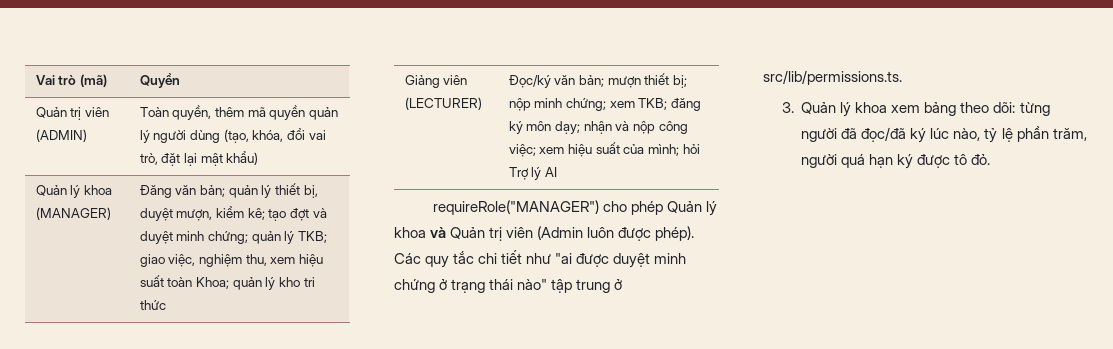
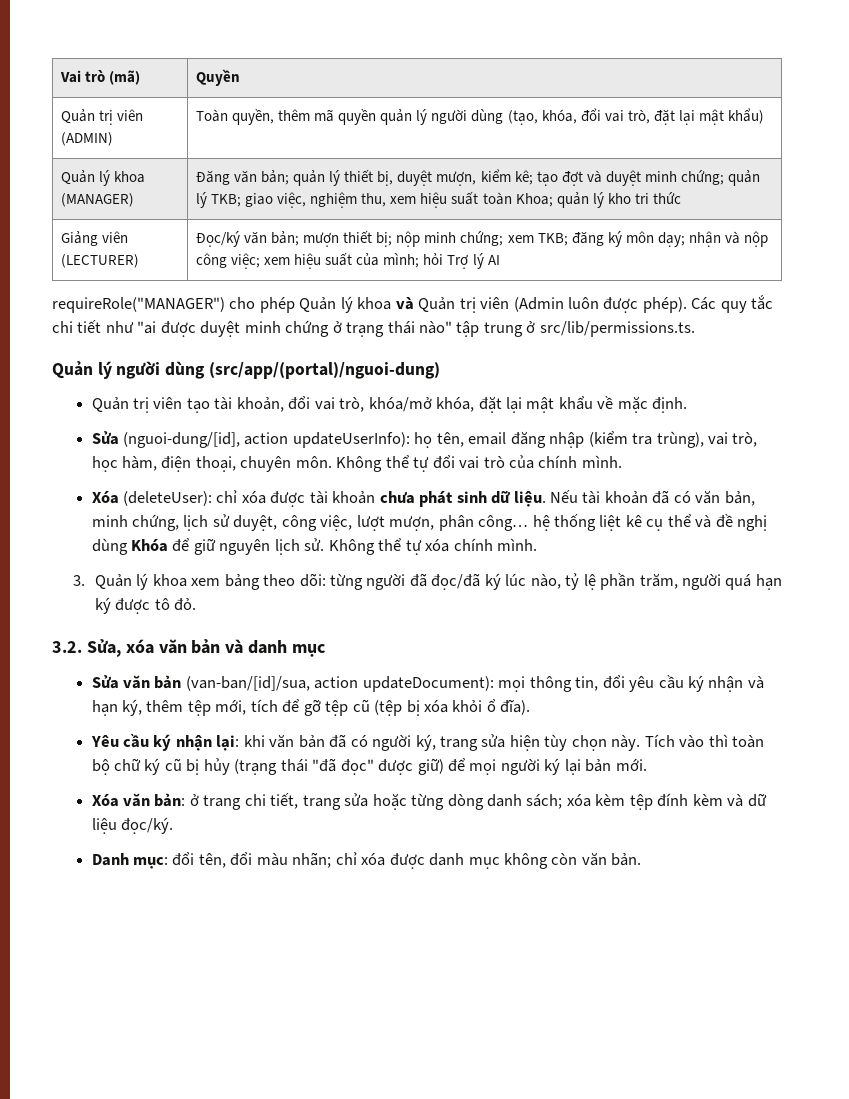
(902, 77) none -> [52,361,440,379] [91,396,688,413] [91,431,758,448] [91,455,622,472] [91,490,755,507] [91,514,768,531] [91,538,537,555] // Quản lý người dùng (src/app/(portal)/nguoi-dung) // Quản trị viên tạo tài khoản, đổi vai trò, khóa/mở khóa, đặt lại mật khẩu về mặc định. // Sửa (nguoi-dung/[id], action updateUserInfo): họ tên, email đăng nhập (kiểm tra trùng), vai trò, học hàm, điện thoại, chuyên môn. Không thể tự đổi vai trò của chính mình. // Xóa (deleteUser): chỉ xóa được tài khoản chưa phát sinh dữ liệu. Nếu tài khoản đã có văn bản, minh chứng, lịch sử duyệt, công việc, lượt mượn, phân công… hệ thống liệt kê cụ thể và đề nghị dùng Khóa để giữ nguyên lịch sử. Không thể tự xóa chính mình.
(991, 159) none -> [52,639,326,657] [91,675,764,692] [91,699,531,716] [90,734,765,751] [91,758,647,775] [91,793,767,810] [91,817,173,834] [91,852,642,869] // 3.2. Sửa, xóa văn bản và danh mục // Sửa văn bản (van-ban/[id]/sua, action updateDocument): mọi thông tin, đổi yêu cầu ký nhận và hạn ký, thêm tệp mới, tích để gỡ tệp cũ (tệp bị xóa khỏi ổ đĩa). // Yêu cầu ký nhận lại: khi văn bản đã có người ký, trang sửa hiện tùy chọn này. Tích vào thì toàn bộ chữ ký cũ bị hủy (trạng thái "đã đọc" được giữ) để mọi người ký lại bản mới. // Xóa văn bản: ở trang chi tiết, trang sửa hoặc từng dòng danh sách; xóa kèm tệp đính kèm và dữ liệu đọc/ký. // Danh mục: đổi tên, đổi màu nhãn; chỉ xóa được danh mục không còn văn bản.

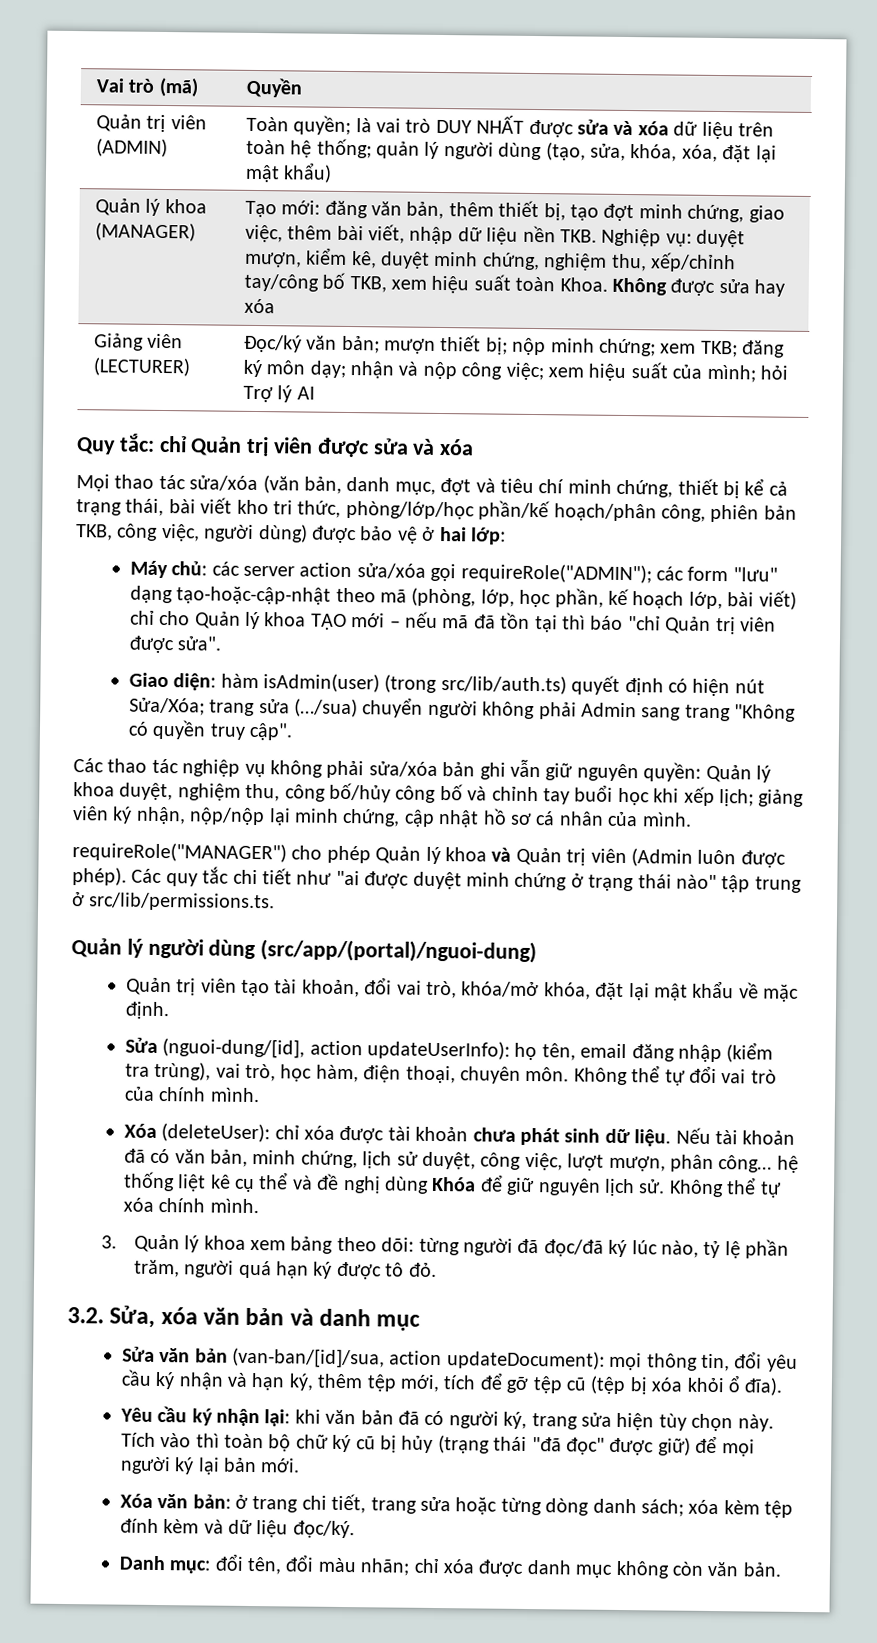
[232,108,377,125] quyền, thêm mã quyền -> [293,115,775,140] [245,138,372,159] quyền; là vai trò DUY NHẤT được sửa và xóa dữ liệu trên toàn hệ thống;
[541,108,650,124] khóa, đổi vai trò, -> [590,143,718,162] sửa, khóa, xóa,
[196,169,760,186] [196,191,681,208] Đăng văn bản; quản lý thiết bị, duyệt mượn, kiểm kê; tạo đợt và duyệt minh chứng; quản lý TKB; giao việc, nghiệm thu, xem hiệu suất toàn Khoa; quản lý kho tri thức -> [244,200,785,223] [244,224,746,248] [243,247,737,273] [243,272,786,297] [243,298,275,314] Tạo mới: đăng văn bản, thêm thiết bị, tạo đợt minh chứng, giao việc, thêm bài viết, nhập dữ liệu nền TKB. Nghiệp vụ: duyệt mượn, kiểm kê, duyệt minh chứng, nghiệm thu, xếp/chỉnh tay/công bố TKB, xem hiệu suất toàn Khoa. Không được sửa hay xóa
(500, 260) none -> [76,433,475,458] [76,474,788,499] [76,497,797,523] [76,523,506,545] [129,560,778,584] [129,585,797,610] [129,610,777,635] [128,635,222,654] [128,672,765,697] [128,697,797,722] [127,719,294,741] [73,758,771,783] [73,782,805,807] [72,806,692,828] // Quy tắc: chỉ Quản trị viên được sửa và xóa // Mọi thao tác sửa/xóa (văn bản, danh mục, đợt và tiêu chí minh chứng, thiết bị kể cả trạng thái, bài viết kho tri thức, phòng/lớp/học phần/kế hoạch/phân công, phiên bản TKB, công việc, người dùng) được bảo vệ ở hai lớp: // Máy chủ: các server action sửa/xóa gọi requireRole("ADMIN"); các form "lưu" dạng tạo-hoặc-cập-nhật theo mã (phòng, lớp, học phần, kế hoạch lớp, bài viết) chỉ cho Quản lý khoa TẠO mới – nếu mã đã tồn tại thì báo "chỉ Quản trị viên được sửa". // Giao diện: hàm isAdmin(user) (trong src/lib/auth.ts) quyết định có hiện nút Sửa/Xóa; trang sửa (…/sua) chuyển người không phải Admin sang trang "Không có quyền truy cập". // Các thao tác nghiệp vụ không phải sửa/xóa bản ghi vẫn giữ nguyên quyền: Quản lý khoa duyệt, nghiệm thu, công bố/hủy công bố và chỉnh tay buổi học khi xếp lịch; giảng viên ký nhận, nộp/nộp lại minh chứng, cập nhật hồ sơ cá nhân của mình.

